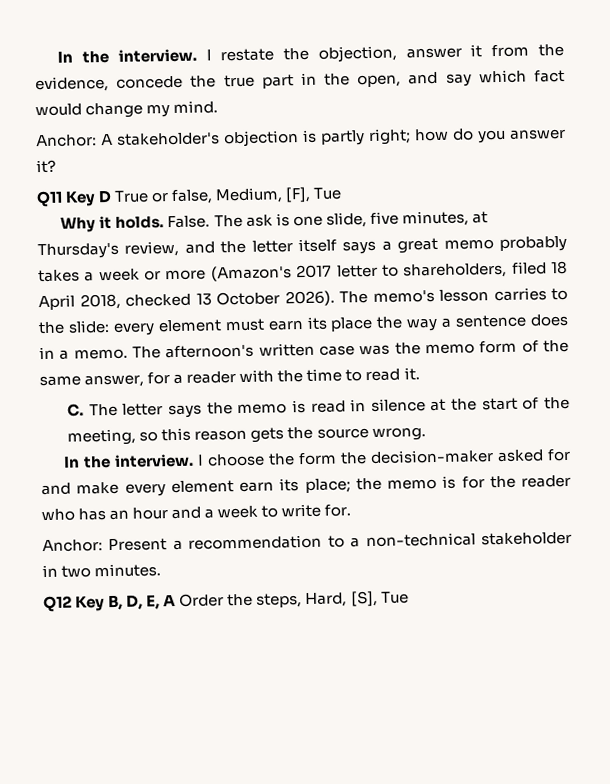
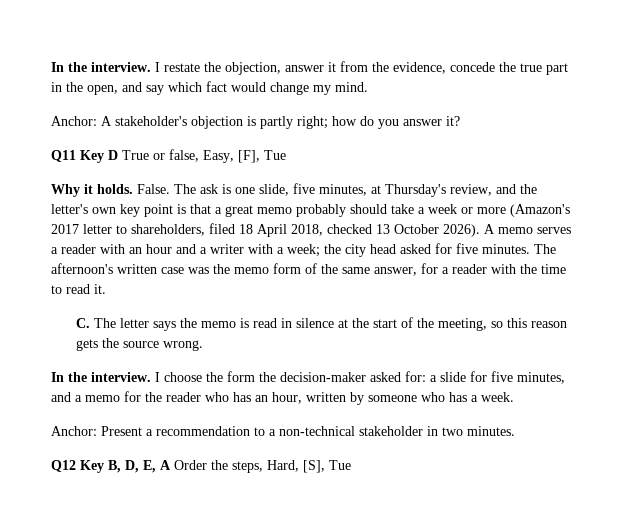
[215,187,284,204] Medium, -> [203,150,234,163] Easy,
[251,238,377,255] letter itself says -> [51,204,211,217] letter's own key point is that
[38,269,80,283] takes -> [350,204,414,214] should take
[339,287,568,304] [38,313,570,336] [39,346,128,360] The memo's lesson carries to the slide: every element must earn its place the way a sentence does in a memo. -> [484,224,571,234] [51,243,530,257] A memo serves a reader with an hour and a writer with a week; the city head asked for five minutes.
[547,448,571,462] [41,475,457,497] for and make every element earn its place; the memo is -> [405,371,565,384] [51,392,120,402] for: a slide for five minutes, and a memo
[132,503,352,520] hour and a week to write for. -> [272,392,514,405] hour, written by someone who has a week.

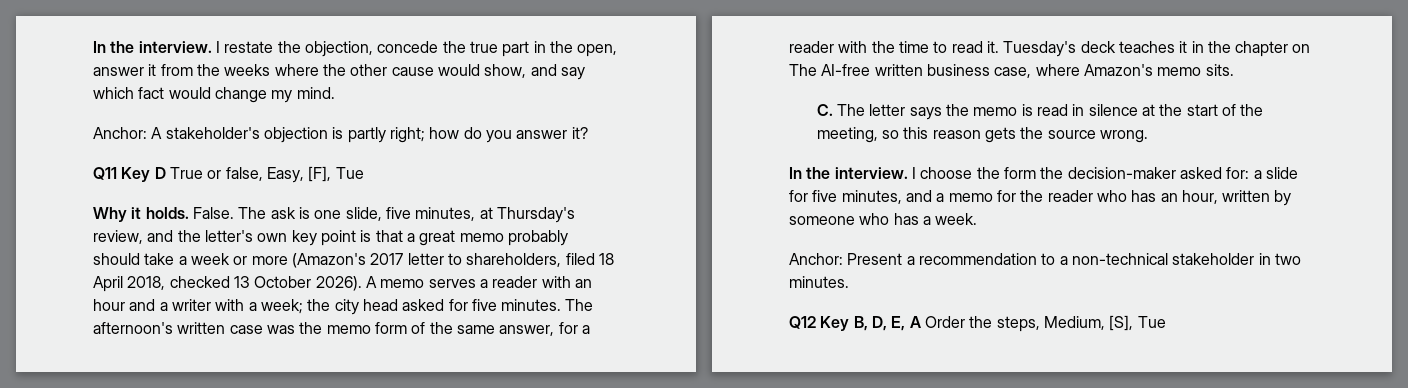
[285,61,446,74] answer it from the evidence, -> (373, 49) none
(118, 90) none -> [93,64,527,78] answer it from the weeks where the other cause would show,
(106, 289) none -> [1003,41,1311,57] [789,64,1234,78] Tuesday's deck teaches it in the chapter on The AI-free written business case, where Amazon's memo sits.
[267,460,299,472] Hard, -> [1043,316,1105,330] Medium,

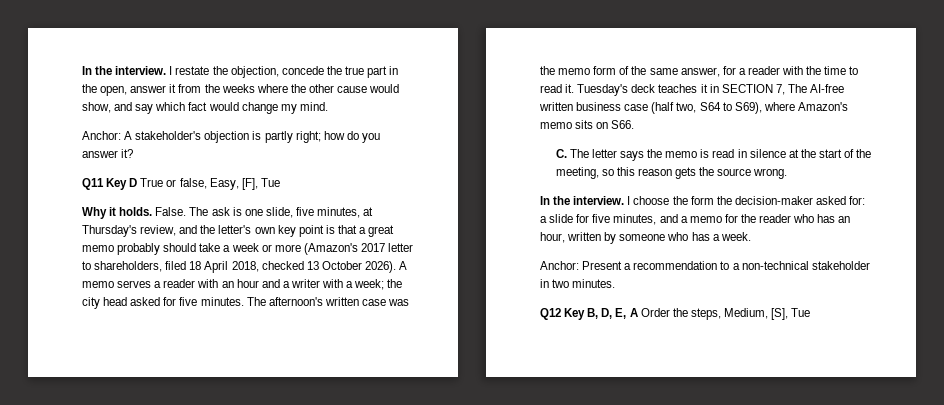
[1207,41,1311,57] the chapter on -> [721,84,785,95] SECTION 7,
[994,64,1234,78] case, where Amazon's memo sits. -> [624,102,848,114] [540,120,635,129] case (half two, S64 to S69), where Amazon's memo sits on S66.

